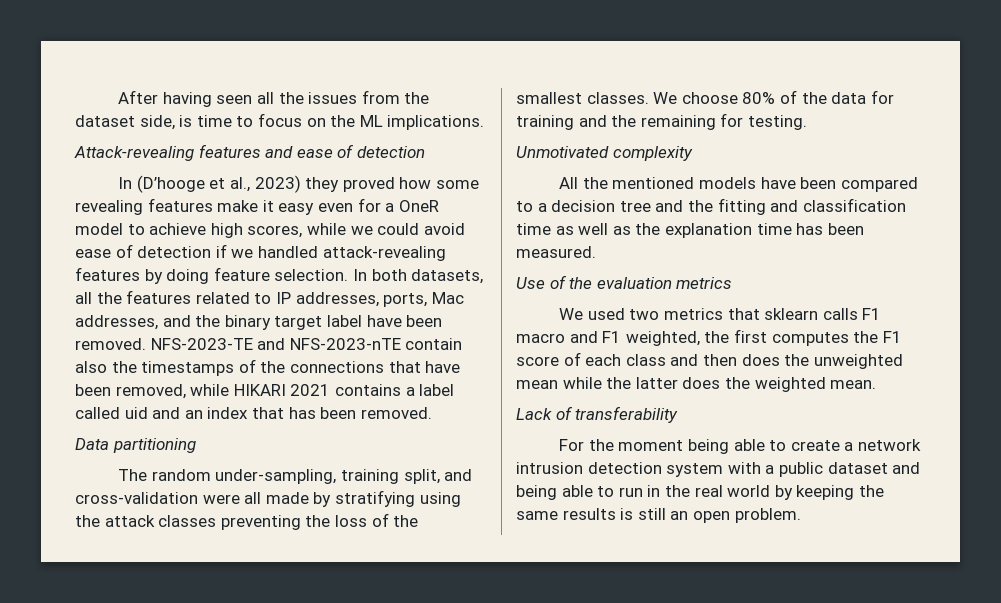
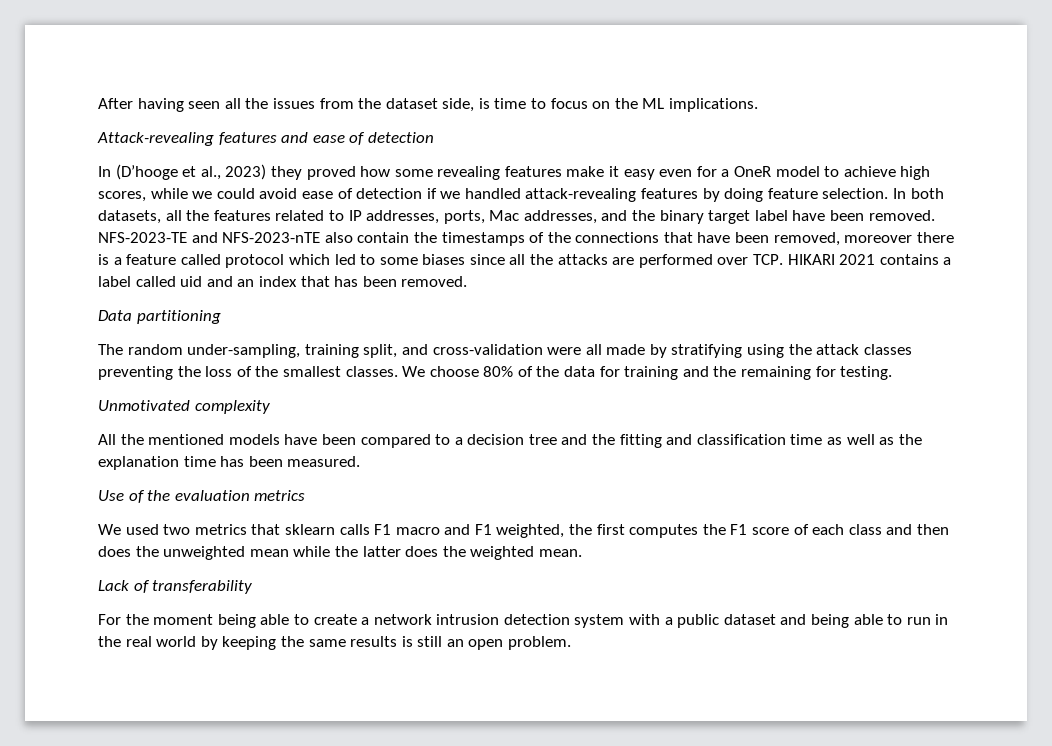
[405,338,463,350] [75,361,107,373] contain also -> [324,232,410,243] also contain
[190,384,230,396] while -> [844,232,954,243] [98,254,784,268] moreover there is a feature called protocol which led to some biases since all the attacks are performed over TCP.

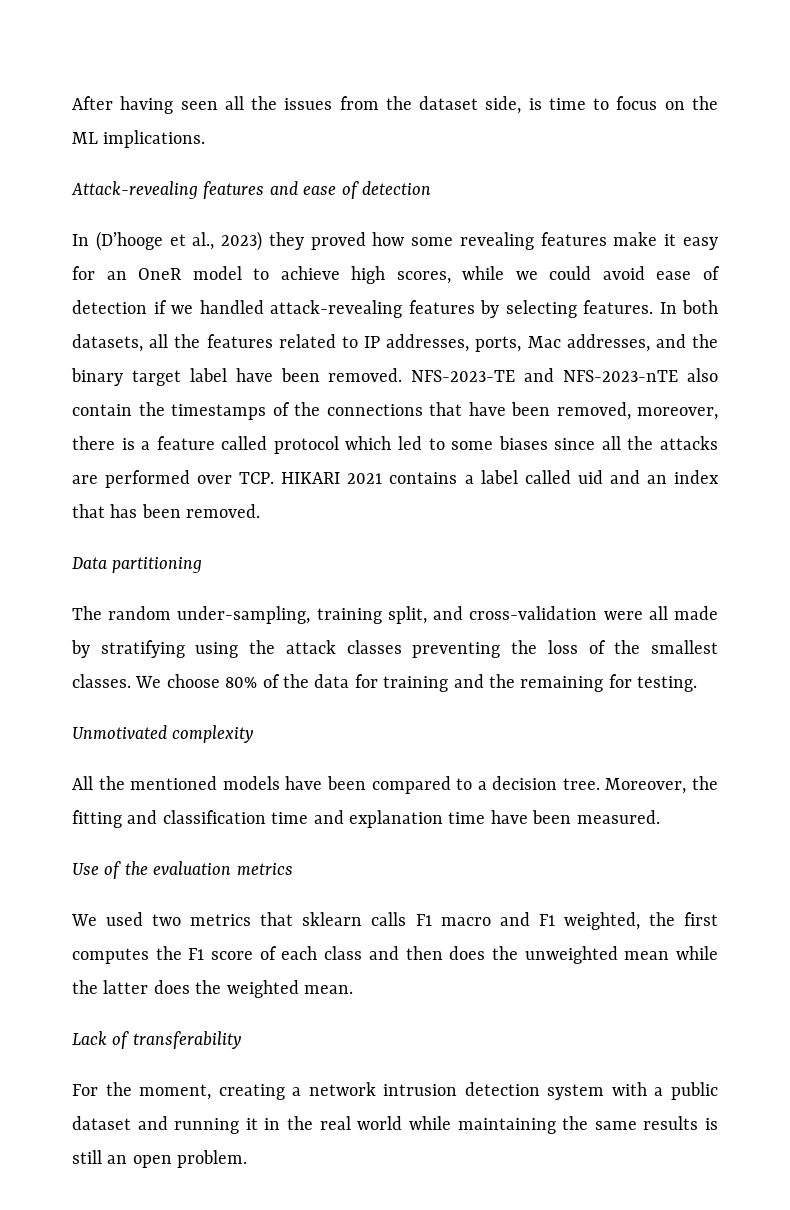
[659,166,730,177] even for a -> [72,266,127,280] for an
[724,188,889,202] doing feature selection. -> [505,300,653,318] selecting features.
[844,235,913,243] moreover -> [637,407,718,420] moreover,
[528,434,588,445] tree and -> [562,778,687,794] tree. Moreover,
[827,434,922,445] as well as the -> [313,810,344,824] and
[220,456,245,467] has -> [490,810,528,824] have
[153,614,357,628] moment being able to create -> [139,1084,285,1100] moment, creating
[811,614,931,628] being able to run -> [174,1118,258,1134] running it
[200,636,277,650] by keeping -> [408,1116,556,1134] while maintaining

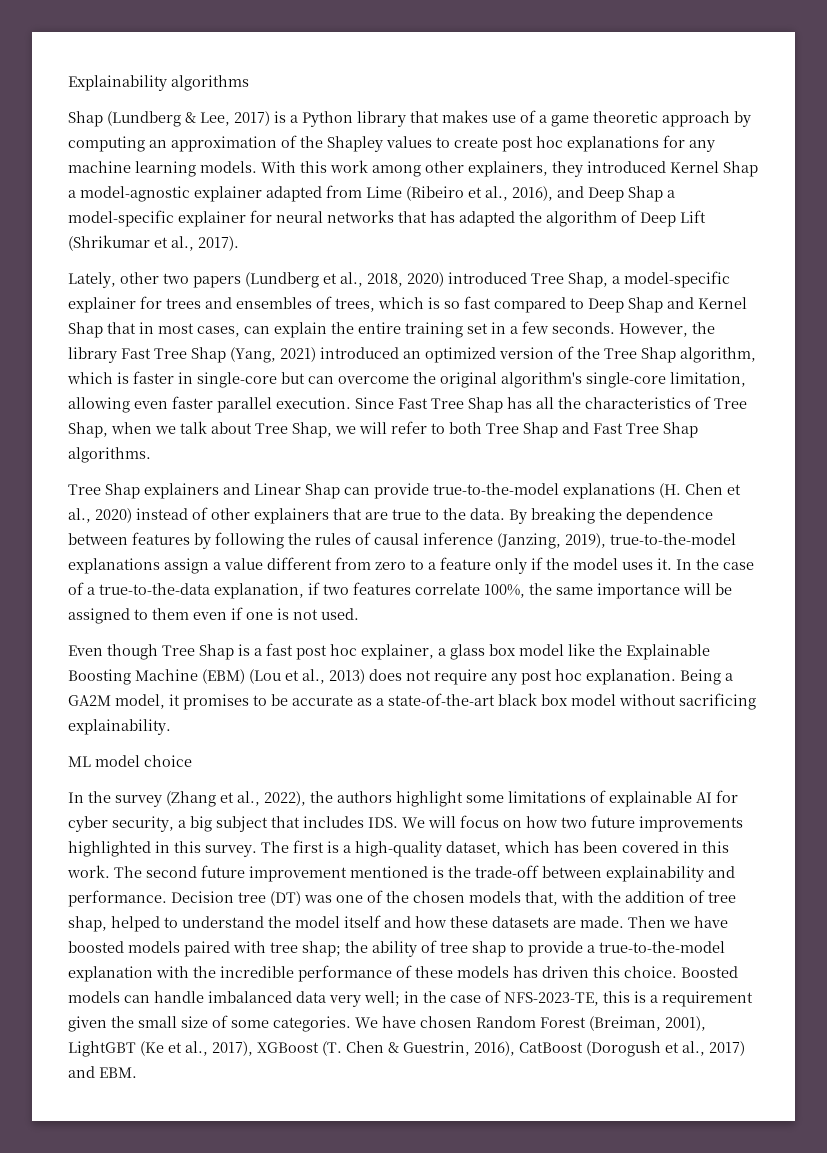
[72,96,718,114] [72,130,206,148] [71,181,431,199] [72,231,718,251] [72,266,721,284] [72,300,718,318] [72,334,718,352] [71,368,719,386] [72,402,718,420] [72,436,718,454] [72,470,720,488] [72,504,261,518] [72,557,203,573] [72,606,718,624] [71,640,719,658] [72,674,698,692] [72,725,254,743] [72,776,718,794] [72,810,660,828] [72,861,293,879] [71,912,719,930] [72,946,718,964] [72,980,353,998] [72,1031,241,1049] [72,1082,718,1100] [72,1116,718,1134] [72,1150,248,1168] After having seen all the issues from the dataset side, is time to focus on the ML implications. // Attack-revealing features and ease of detection // In (D’hooge et al., 2023) they proved how some revealing features make it easy for an OneR model to achieve high scores, while we could avoid ease of detection if we handled attack-revealing features by selecting features. In both datasets, all the features related to IP addresses, ports, Mac addresses, and the binary target label have been removed. NFS-2023-TE and NFS-2023-nTE also contain the timestamps of the connections that have been removed, moreover, there is a feature called protocol which led to some biases since all the attacks are performed over TCP. HIKARI 2021 contains a label called uid and an index that has been removed. // Data partitioning // The random under-sampling, training split, and cross-validation were all made by stratifying using the attack classes preventing the loss of the smallest classes. We choose 80% of the data for training and the remaining for testing. // Unmotivated complexity // All the mentioned models have been compared to a decision tree. Moreover, the fitting and classification time and explanation time have been measured. // Use of the evaluation metrics // We used two metrics that sklearn calls F1 macro and F1 weighted, the first computes the F1 score of each class and then does the unweighted mean while the latter does the weighted mean. // Lack of transferability // For the moment, creating a network intrusion detection system with a public dataset and running it in the real world while maintaining the same results is still an open problem. -> [68,75,249,91] [68,110,751,127] [68,135,715,152] [68,160,758,177] [68,185,675,202] [68,210,706,227] [68,235,239,251] [68,271,730,288] [68,296,747,313] [68,321,715,338] [68,346,756,363] [67,371,746,388] [68,396,747,413] [68,421,698,438] [68,447,151,463] [68,483,741,499] [68,507,713,524] [68,532,736,549] [68,557,754,574] [68,582,732,599] [68,607,359,624] [68,643,710,660] [68,669,733,685] [68,693,756,710] [68,719,171,735] [68,755,192,767] [68,790,738,807] [68,815,743,832] [68,840,729,857] [67,865,735,882] [68,890,736,907] [68,915,728,932] [68,940,725,957] [68,965,738,982] [68,990,753,1007] [68,1015,706,1032] [68,1041,745,1057] [68,1066,137,1078] Explainability algorithms // Shap (Lundberg & Lee, 2017) is a Python library that makes use of a game theoretic approach by computing an approximation of the Shapley values to create post hoc explanations for any machine learning models. With this work among other explainers, they introduced Kernel Shap a model-agnostic explainer adapted from Lime (Ribeiro et al., 2016), and Deep Shap a model-specific explainer for neural networks that has adapted the algorithm of Deep Lift (Shrikumar et al., 2017). // Lately, other two papers (Lundberg et al., 2018, 2020) introduced Tree Shap, a model-specific explainer for trees and ensembles of trees, which is so fast compared to Deep Shap and Kernel Shap that in most cases, can explain the entire training set in a few seconds. However, the library Fast Tree Shap (Yang, 2021) introduced an optimized version of the Tree Shap algorithm, which is faster in single-core but can overcome the original algorithm's single-core limitation, allowing even faster parallel execution. Since Fast Tree Shap has all the characteristics of Tree Shap, when we talk about Tree Shap, we will refer to both Tree Shap and Fast Tree Shap algorithms. // Tree Shap explainers and Linear Shap can provide true-to-the-model explanations (H. Chen et al., 2020) instead of other explainers that are true to the data. By breaking the dependence between features by following the rules of causal inference (Janzing, 2019), true-to-the-model explanations assign a value different from zero to a feature only if the model uses it. In the case of a true-to-the-data explanation, if two features correlate 100%, the same importance will be assigned to them even if one is not used. // Even though Tree Shap is a fast post hoc explainer, a glass box model like the Explainable Boosting Machine (EBM) (Lou et al., 2013) does not require any post hoc explanation. Being a GA2M model, it promises to be accurate as a state-of-the-art black box model without sacrificing explainability. // ML model choice // In the survey (Zhang et al., 2022), the authors highlight some limitations of explainable AI for cyber security, a big subject that includes IDS. We will focus on how two future improvements highlighted in this survey. The first is a high-quality dataset, which has been covered in this work. The second future improvement mentioned is the trade-off between explainability and performance. Decision tree (DT) was one of the chosen models that, with the addition of tree shap, helped to understand the model itself and how these datasets are made. Then we have boosted models paired with tree shap; the ability of tree shap to provide a true-to-the-model explanation with the incredible performance of these models has driven this choice. Boosted models can handle imbalanced data very well; in the case of NFS-2023-TE, this is a requirement given the small size of some categories. We have chosen Random Forest (Breiman, 2001), LightGBT (Ke et al., 2017), XGBoost (T. Chen & Guestrin, 2016), CatBoost (Dorogush et al., 2017) and EBM.

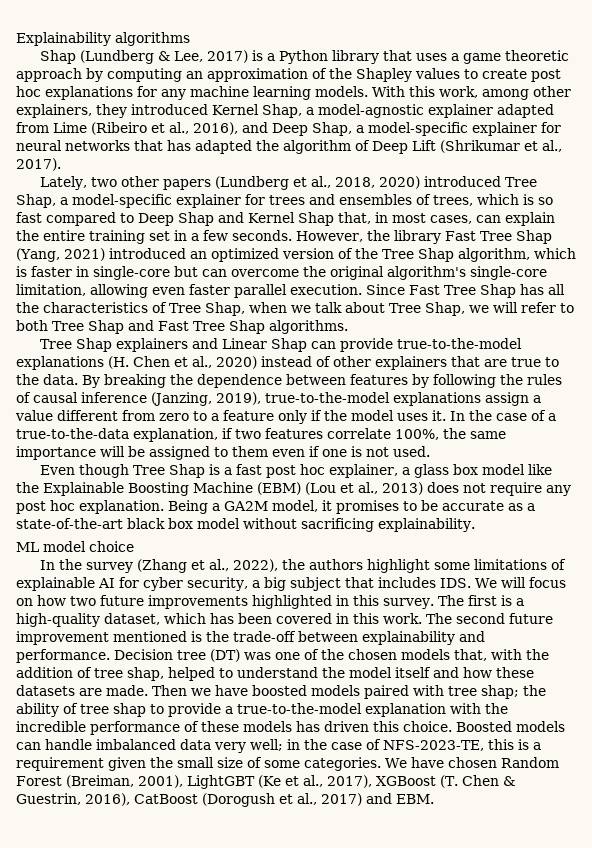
[442,110,536,123] makes use of -> [416,53,448,61] uses
[330,160,368,173] work -> [439,86,478,98] work,
[723,161,758,177] Shap -> [262,104,302,118] Shap,
[628,186,663,202] Shap -> [312,122,352,136] Shap,
[120,272,189,284] other two -> [91,176,160,187] two other
[107,322,136,334] that -> [338,212,371,224] that,

